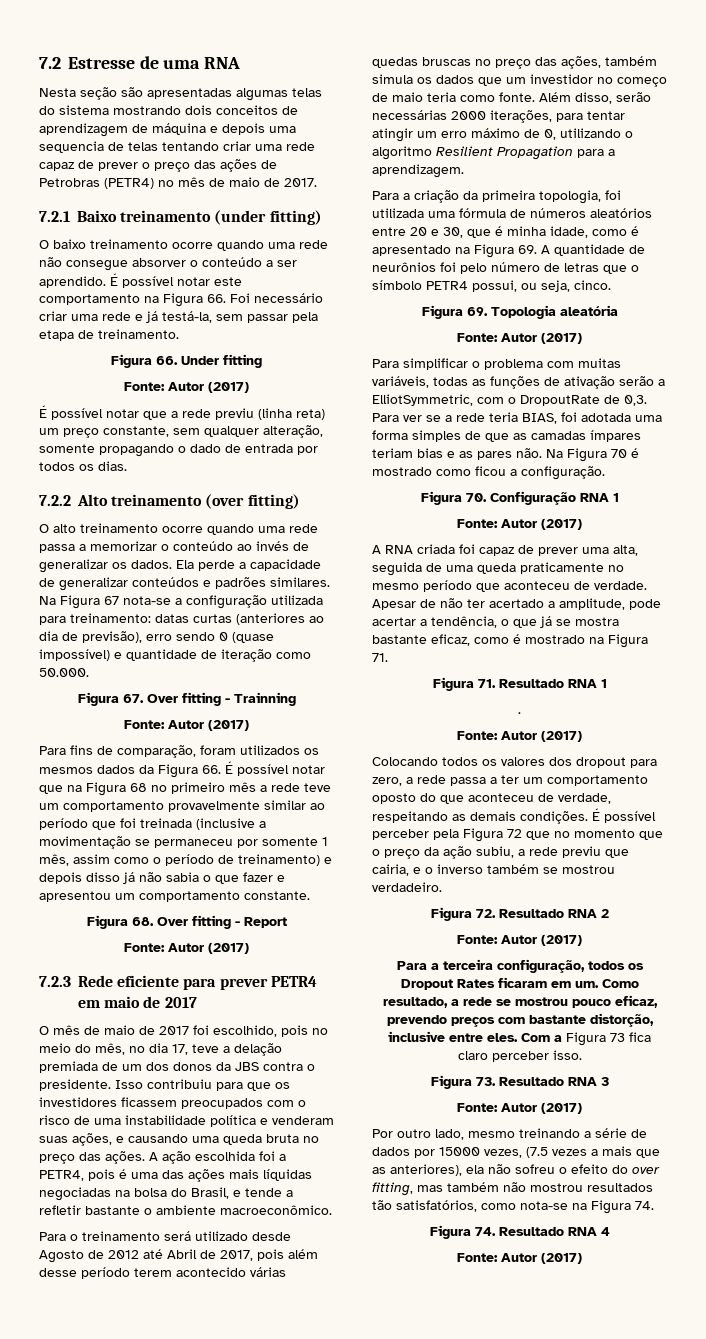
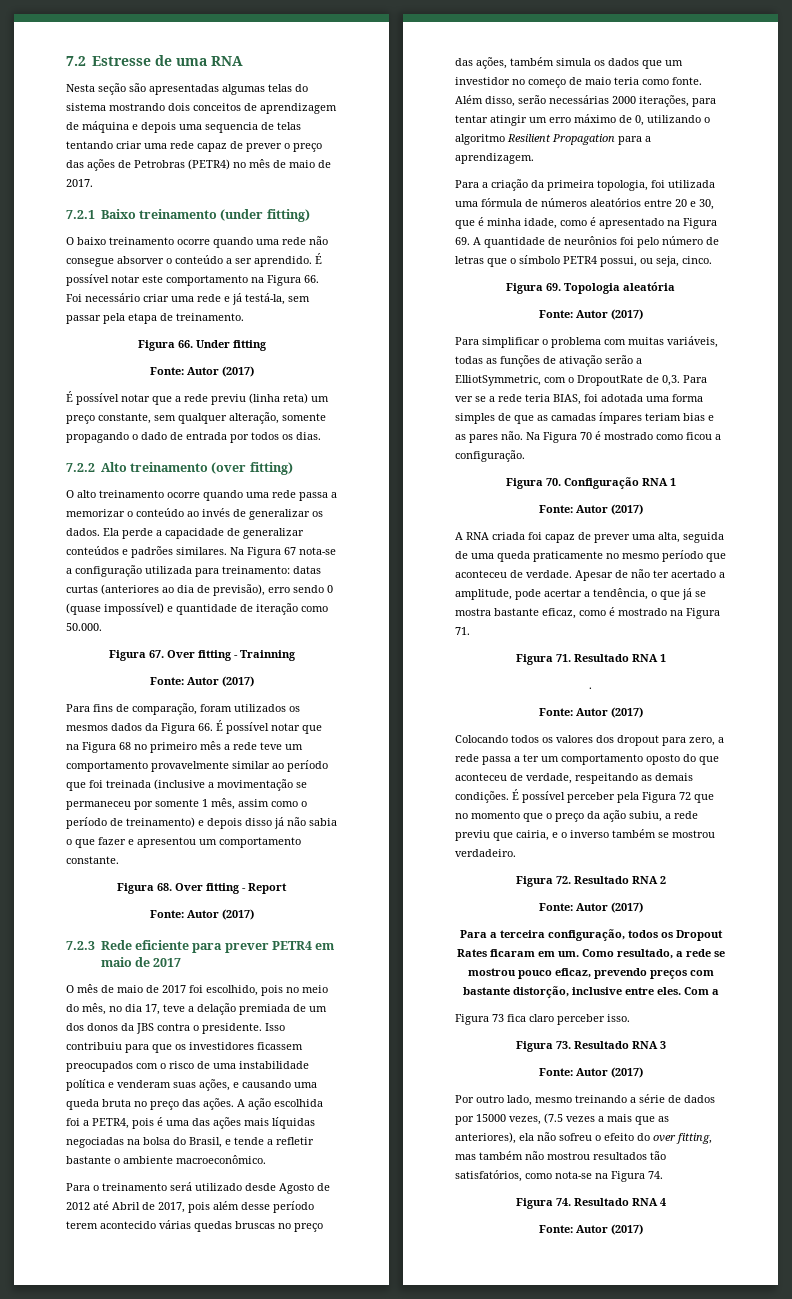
(562, 1038) none -> (719, 992) //

